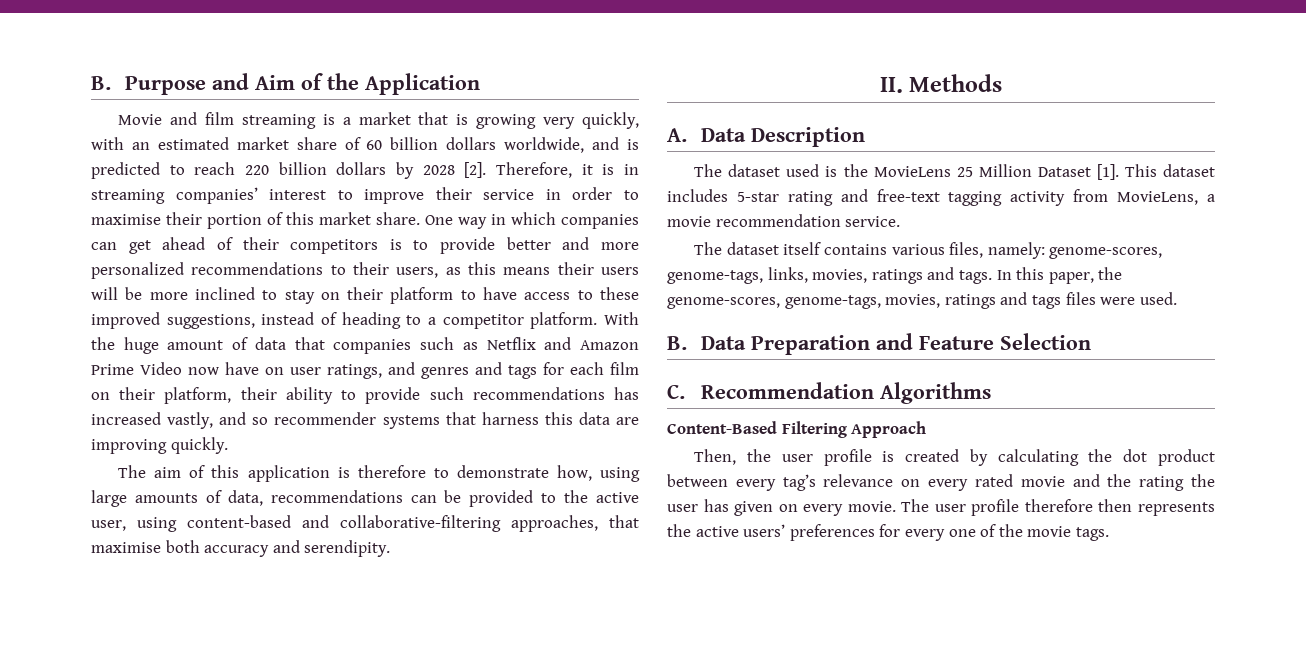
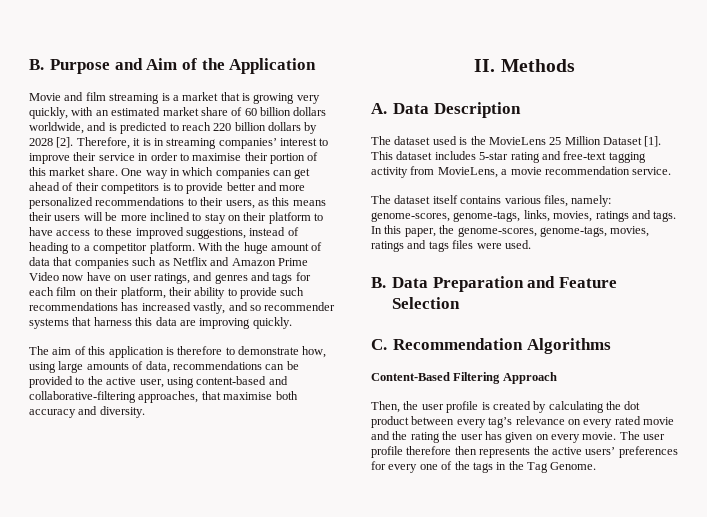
[304,540,391,557] serendipity. -> [99,406,145,418] diversity.
[1027,526,1109,541] movie tags. -> [472,461,597,473] tags in the Tag Genome.

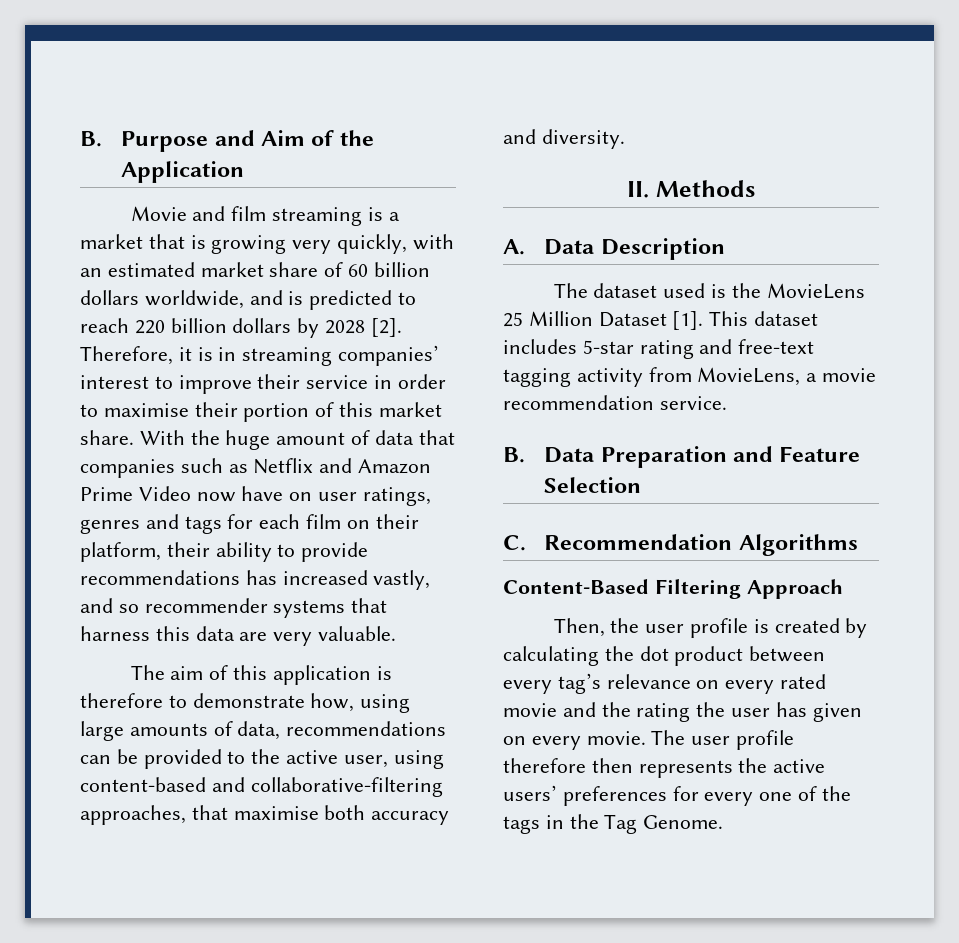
[121,167,311,179] [29,182,306,194] [29,197,326,209] [29,212,324,224] [29,227,299,239] [29,242,195,254] One way in which companies can get ahead of their competitors is to provide better and more personalized recommendations to their users, as this means their users will be more inclined to stay on their platform to have access to these improved suggestions, instead of heading to a competitor platform. -> (134, 437) none
[193,272,213,281] and -> (431, 496) none
[280,287,305,296] such -> (369, 552) none
[199,317,292,329] improving quickly. -> [273,626,397,646] very valuable.
[371,195,612,207] [371,210,677,222] [371,225,650,237] [371,240,531,252] // The dataset itself contains various files, namely: genome-scores, genome-tags, links, movies, ratings and tags. In this paper, the genome-scores, genome-tags, movies, ratings and tags files were used. -> (727, 403) none

